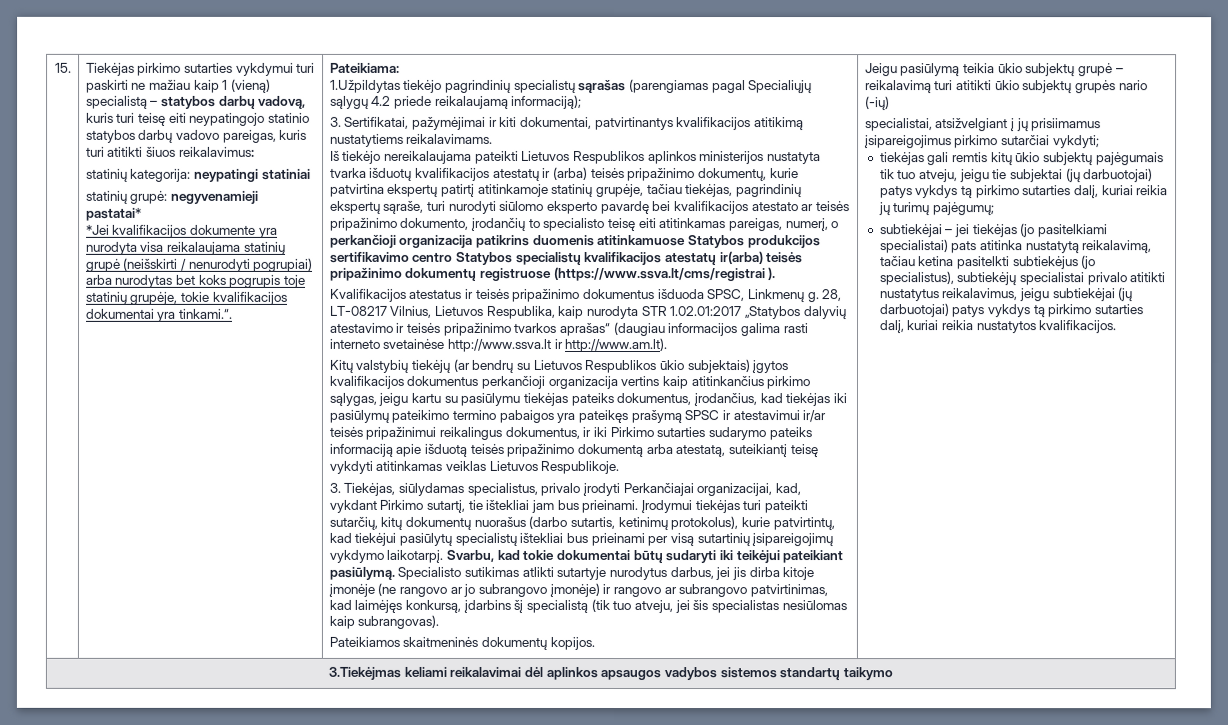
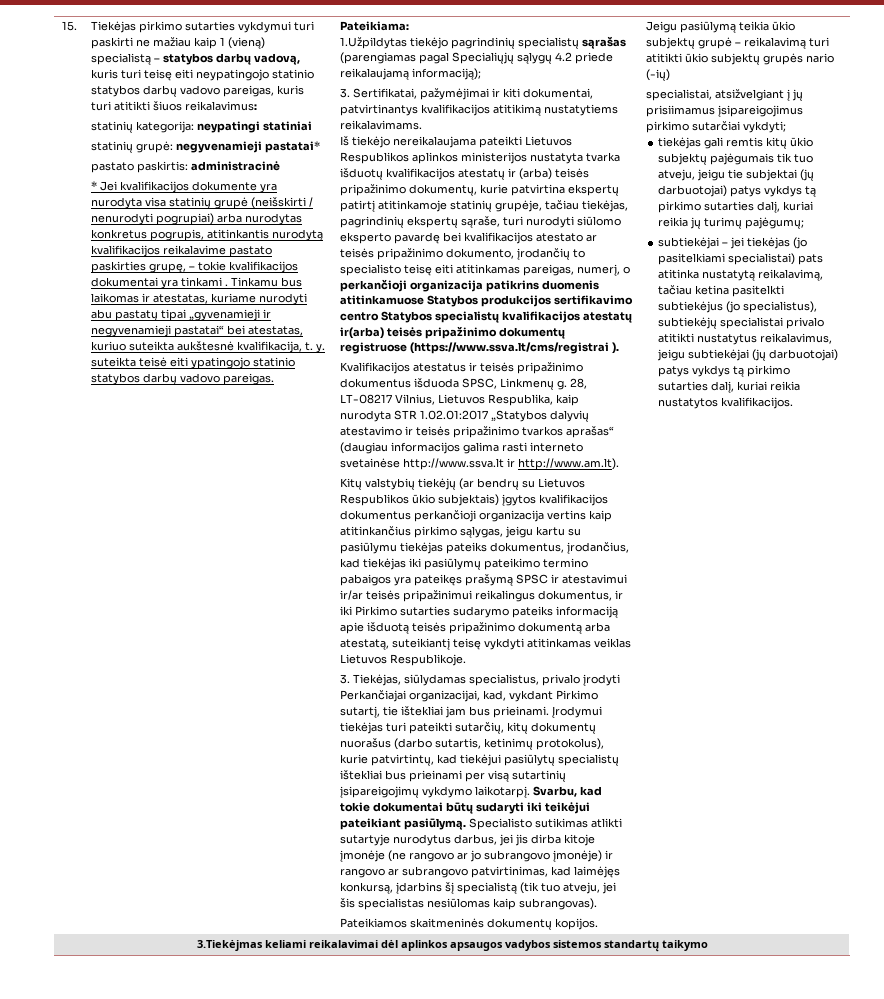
[85,224,110,235] *Jei -> [91,161,281,173] [91,181,118,191] pastato paskirtis: administracinė // * Jei
[167,241,242,255] reikalaujama -> (167, 202) none
[176,274,307,288] [85,291,288,305] [85,308,234,322] bet koks pogrupis toje statinių grupėje, tokie kvalifikacijos dokumentai yra tinkami.“. -> [91,229,324,241] [91,245,273,257] [91,261,299,273] [91,277,303,289] [91,293,308,305] [91,309,272,321] [91,325,304,337] [91,341,326,353] [91,357,296,369] [91,373,275,385] konkretus pogrupis, atitinkantis nurodytą kvalifikacijos reikalavime pastato paskirties grupę, – tokie kvalifikacijos dokumentai yra tinkami . Tinkamu bus laikomas ir atestatas, kuriame nurodyti abu pastatų tipai „gyvenamieji ir negyvenamieji pastatai“ bei atestatas, kuriuo suteikta aukštesnė kvalifikacija, t. y. suteikta teisė eiti ypatingojo statinio statybos darbų vadovo pareigas.

